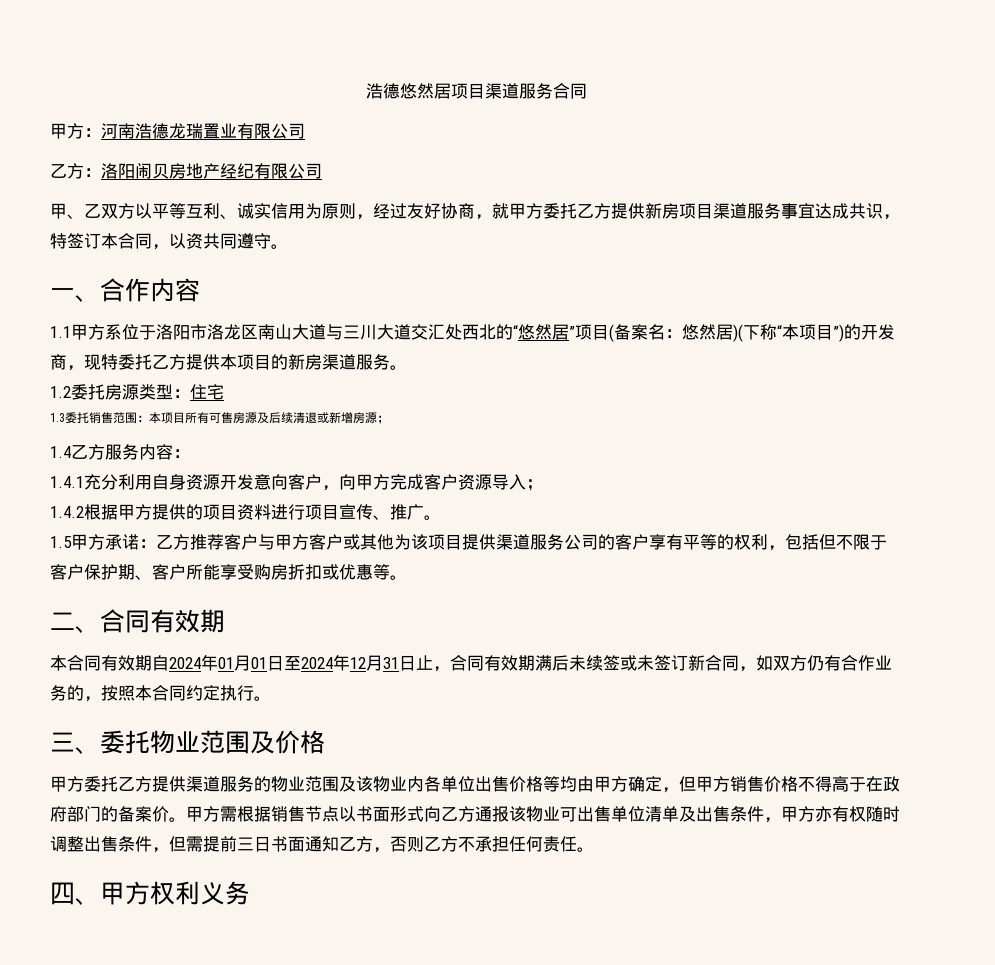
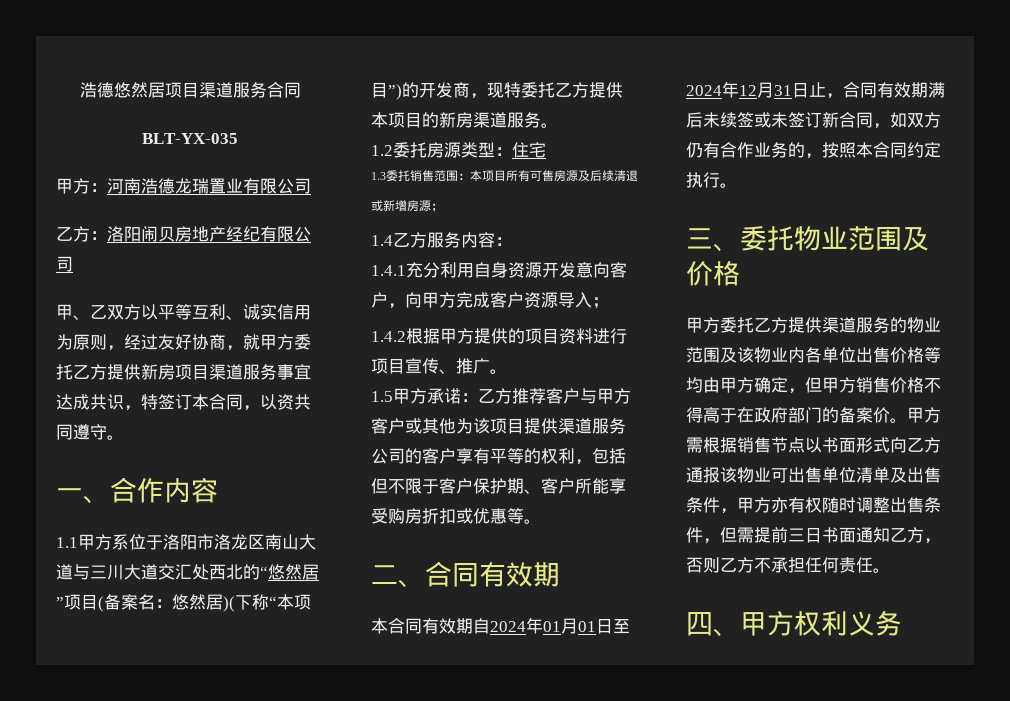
(587, 91) none -> [142,133,238,144] // BLT-YX-035

